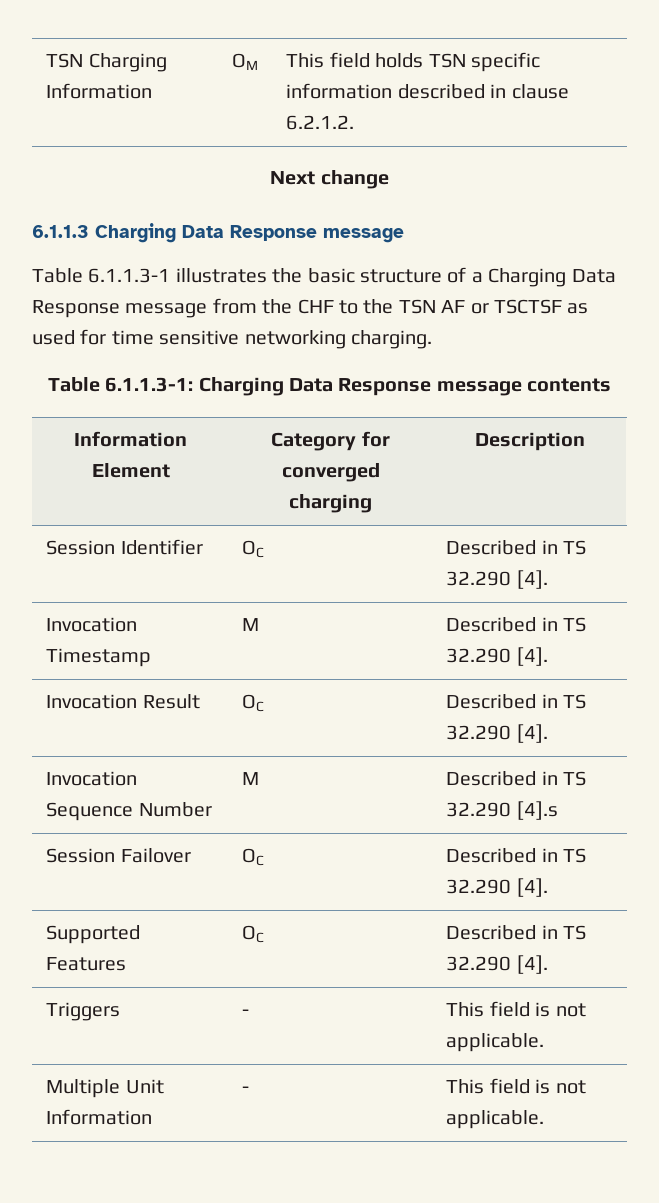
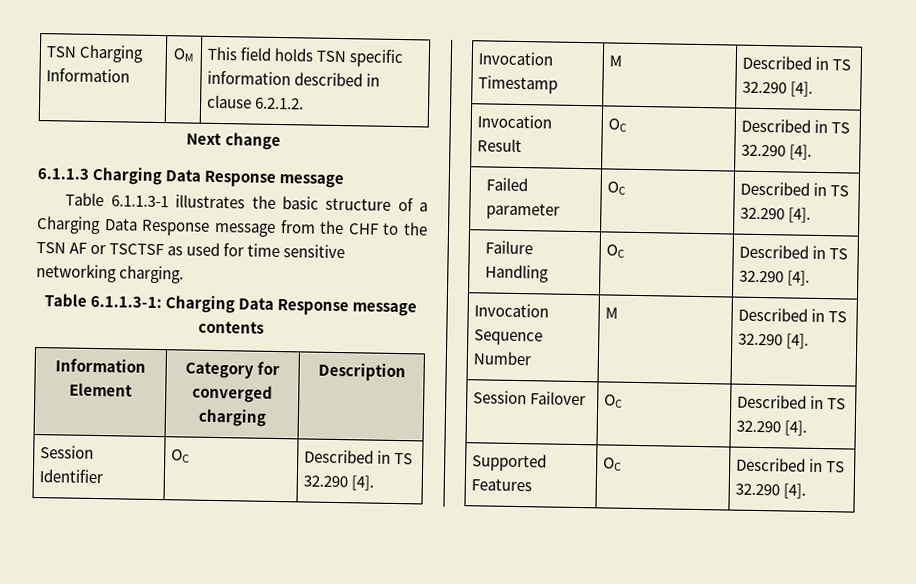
(548, 733) none -> [485,177,528,192] [485,202,560,220] [606,181,626,195] [739,181,849,197] [739,207,811,223] [484,240,533,255] [484,264,549,283] [605,244,625,258] [738,244,848,260] [738,270,810,286] // Failed parameter | OC | Described in TS 32.290 [4]. // Failure Handling | OC | Described in TS 32.290 [4].
[516,801,558,820] [4].s -> [785,333,809,349] [4].
[46,1002,121,1021] [242,1009,250,1016] [446,1001,586,1017] [446,1033,545,1052] [46,1079,164,1098] [46,1109,153,1125] [242,1086,250,1093] [446,1078,586,1094] [446,1110,545,1129] // Triggers | - | This field is not applicable. // Multiple Unit Information | - | This field is not applicable. -> (806, 491) none

